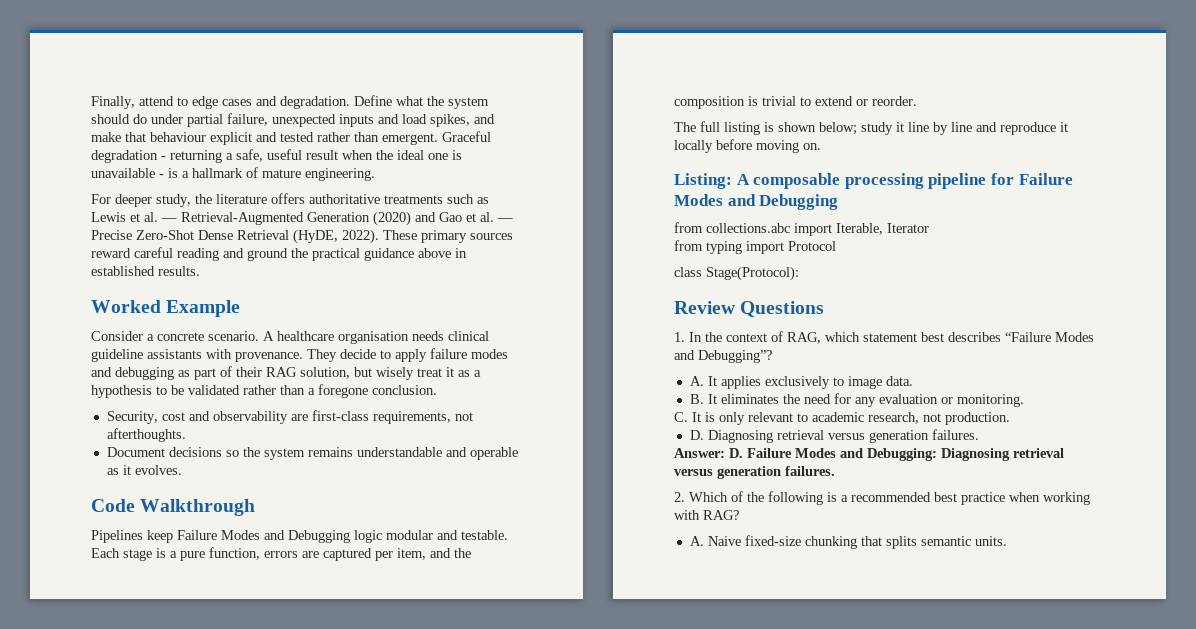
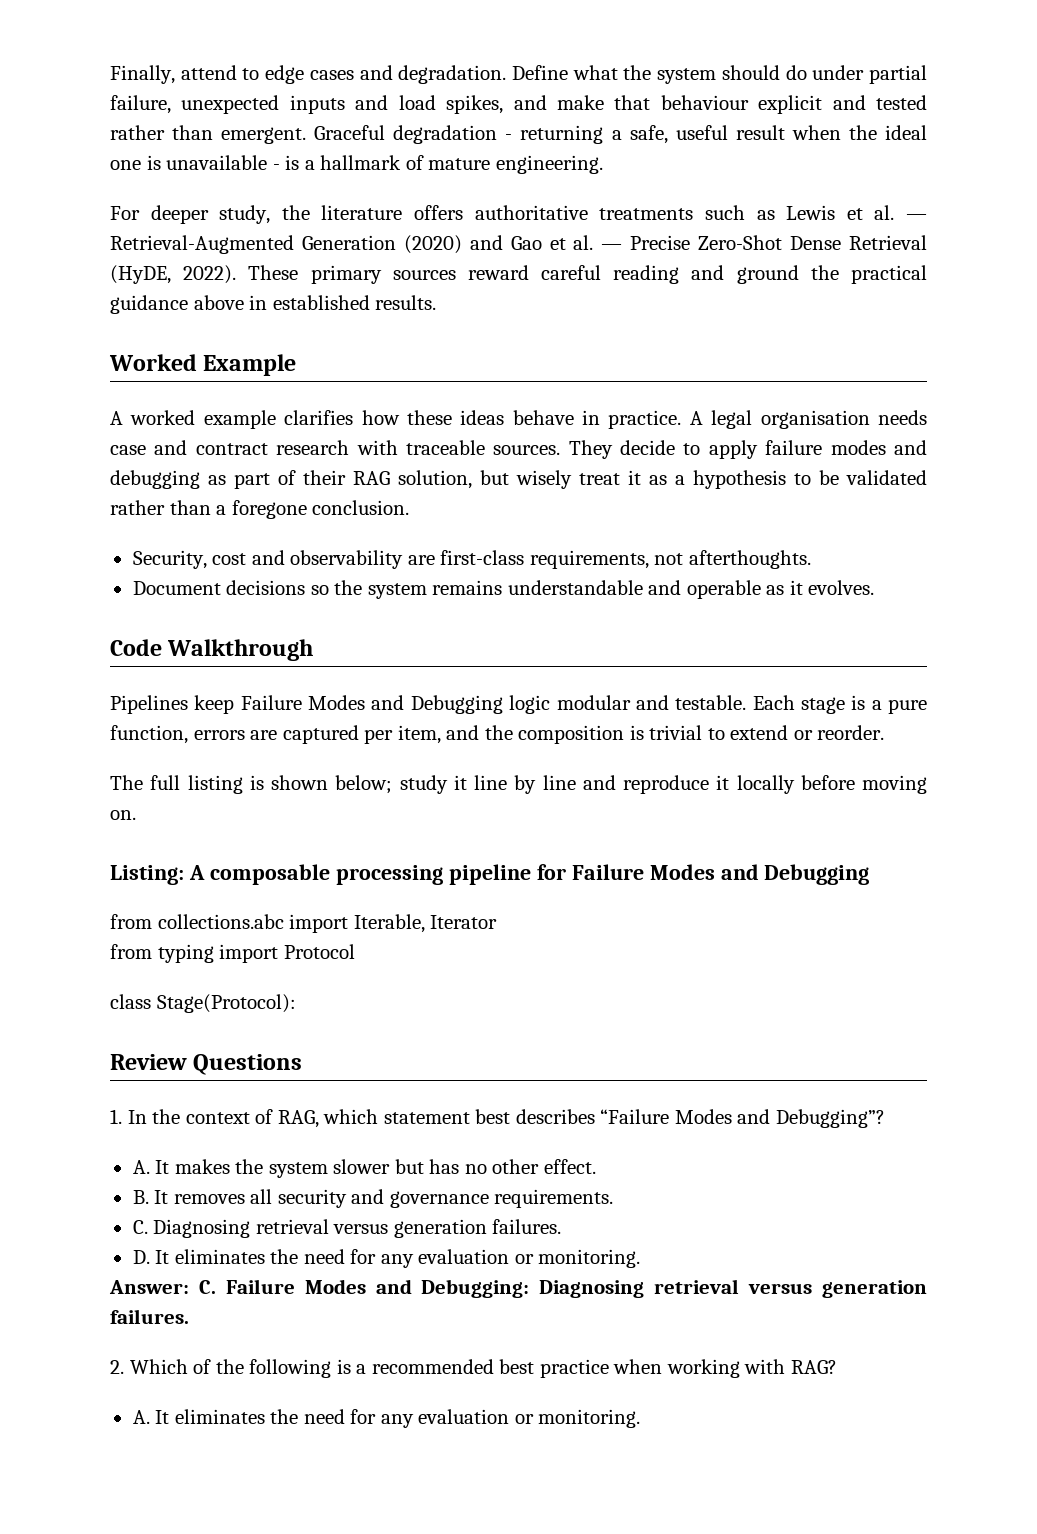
[91,331,489,344] [91,349,303,362] Consider a concrete scenario. A healthcare organisation needs clinical guideline assistants with provenance. -> [110,410,927,429] [110,440,561,455] A worked example clarifies how these ideas behave in practice. A legal organisation needs case and contract research with traceable sources.
[720,376,913,389] [689,394,704,404] applies exclusively to image data. // B. -> [174,1159,596,1178] [132,1189,614,1208] [132,1219,562,1238] [132,1250,150,1264] makes the system slower but has no other effect. // B. It removes all security and governance requirements. // C. Diagnosing retrieval versus generation failures. // D.
[674,412,1010,425] [689,429,979,443] [674,448,743,458] C. It is only relevant to academic research, not production. // D. Diagnosing retrieval versus generation failures. // Answer: D. -> [109,1280,216,1294] Answer: C.
[707,535,1007,549] Naive fixed-size chunking that splits semantic units. -> [155,1409,641,1428] It eliminates the need for any evaluation or monitoring.

